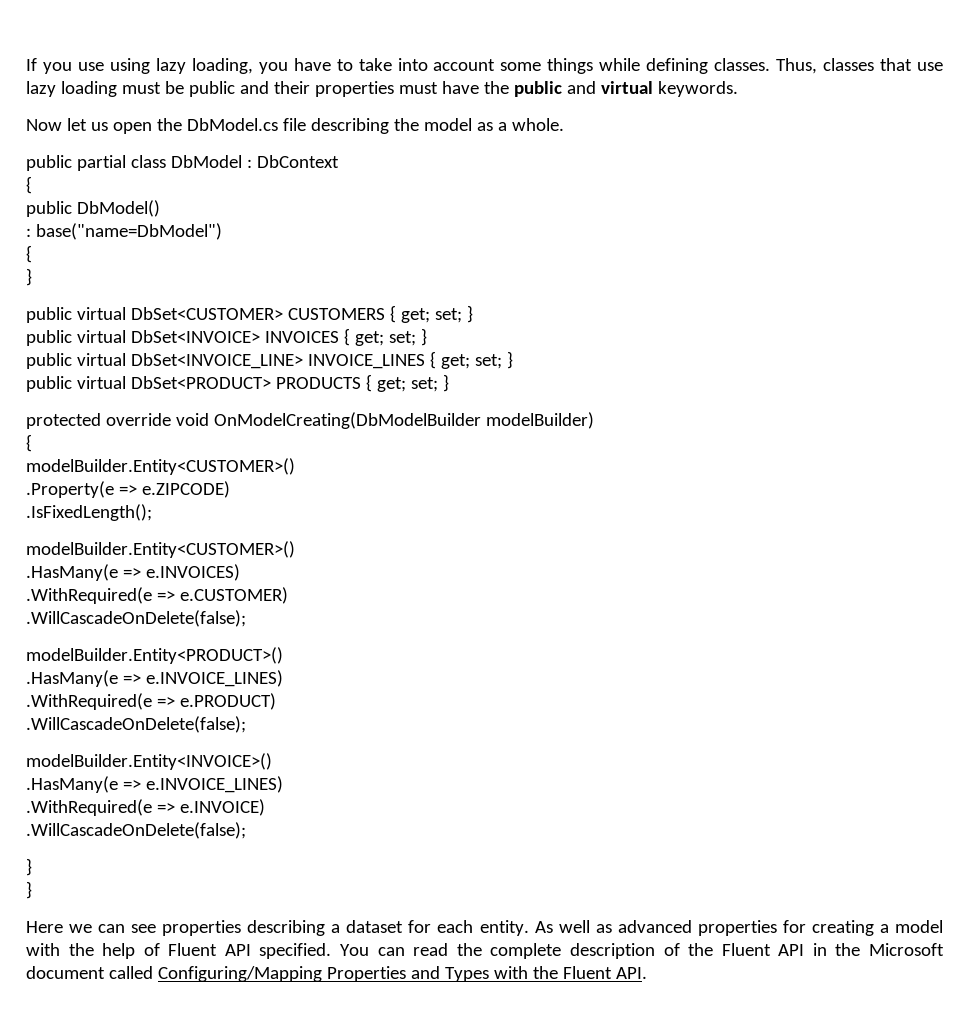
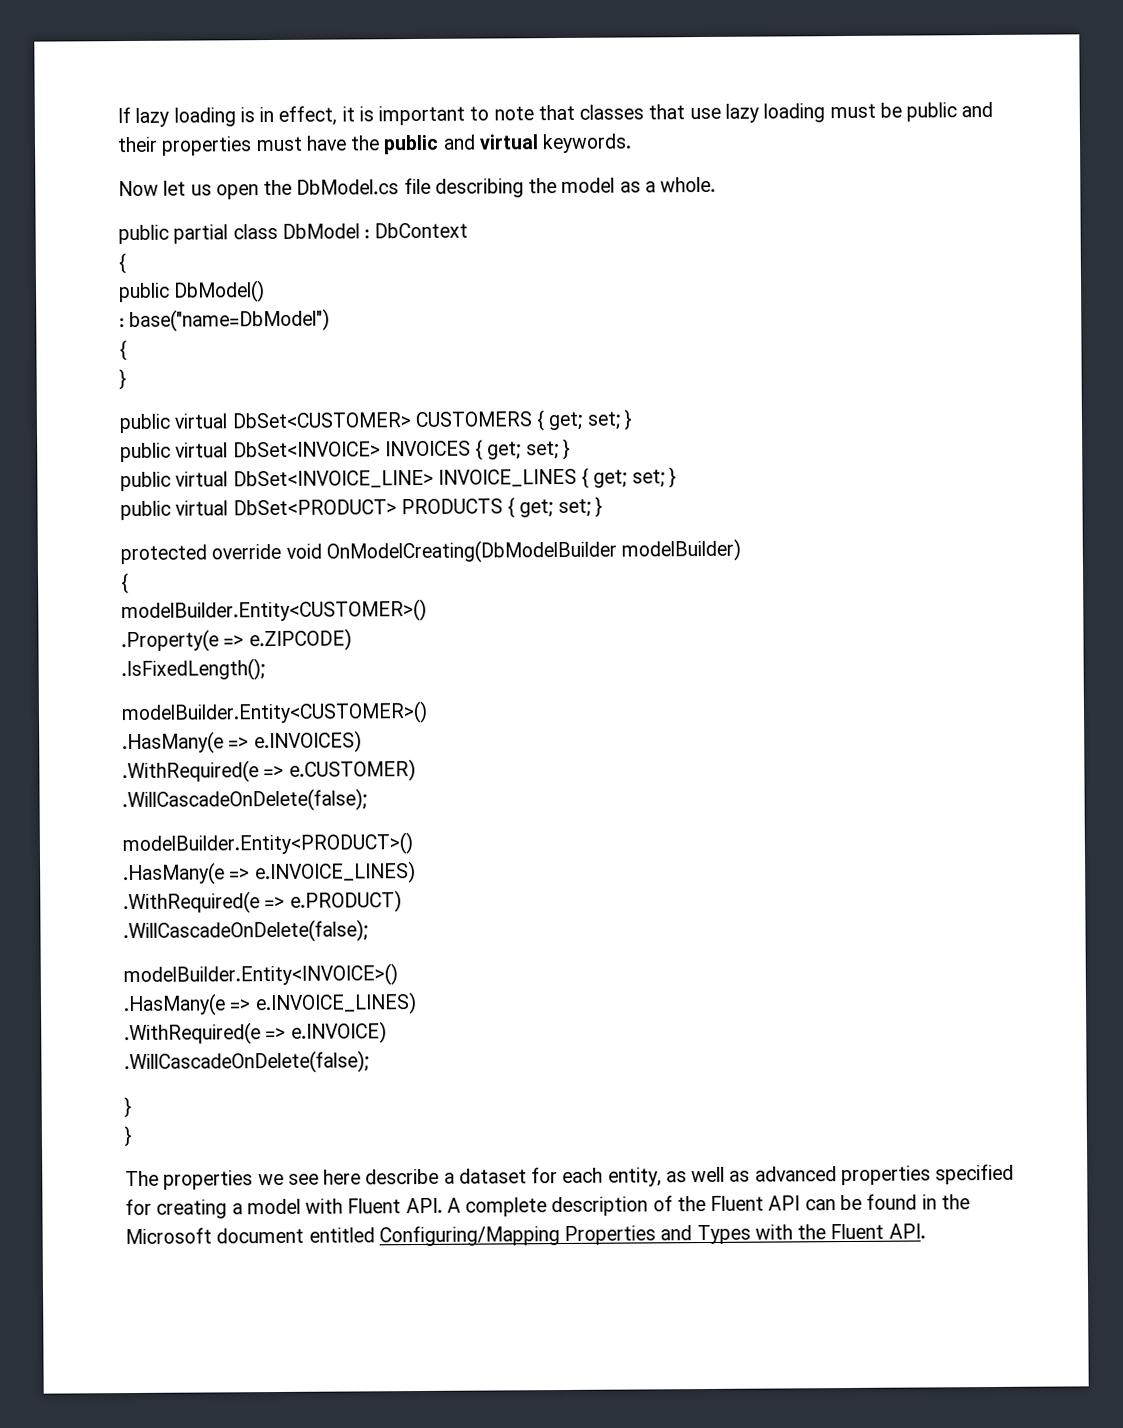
[42,58,818,74] you use using lazy loading, you have to take into account some things while defining classes. Thus, -> [135,104,575,127] lazy loading is in effect, it is important to note that
[26,920,326,936] Here we can see properties describing -> [125,1168,440,1190] The properties we see here describe
[479,920,553,936] entity. As -> [607,1167,687,1187] entity, as
(777, 928) none -> [935,1163,1015,1185] specified
[68,943,482,959] the help of Fluent API specified. You can read the -> [347,1197,461,1214] Fluent API. A
(805, 950) none -> [804,1193,918,1211] can be found
[108,966,153,979] called -> [308,1227,375,1243] entitled

